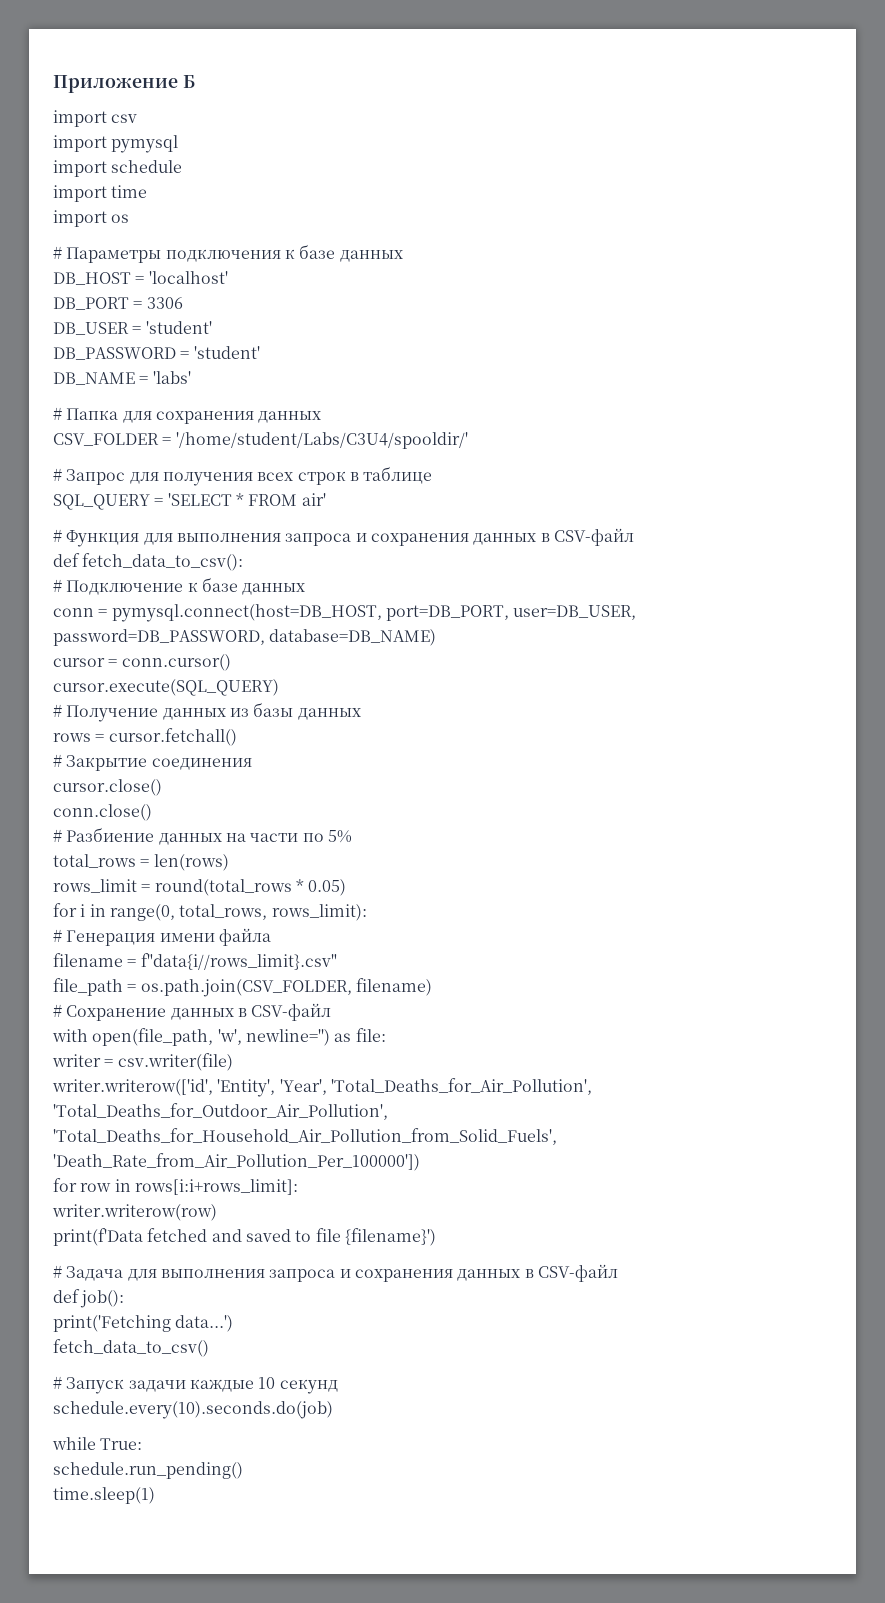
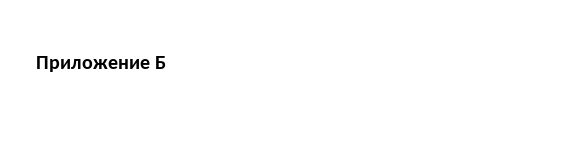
[53,110,138,127] [53,135,179,153] [53,160,183,177] [53,185,148,202] [53,210,130,227] [53,244,403,263] [53,271,228,285] [53,297,183,310] [53,321,212,335] [53,346,260,360] [53,371,191,385] [53,407,322,424] [53,432,468,449] [53,466,433,486] [53,493,326,510] [53,528,634,547] [53,553,244,571] [53,577,306,595] [53,604,637,622] [53,629,437,646] [53,654,231,671] [53,679,279,696] [53,702,361,722] [53,728,237,746] [53,754,252,771] [53,779,162,796] [53,804,152,821] [53,827,352,845] [53,854,229,871] [53,879,347,896] [53,903,367,921] [53,928,271,946] [53,953,337,970] [53,978,432,997] [53,1003,332,1021] [52,1028,386,1046] [52,1053,233,1071] [52,1078,592,1097] [53,1103,388,1120] [53,1128,557,1145] [53,1153,420,1171] [53,1178,298,1195] [52,1204,217,1221] [53,1228,436,1246] [53,1264,618,1282] [53,1289,125,1308] [53,1315,234,1332] [53,1339,209,1357] [53,1376,338,1394] [53,1401,333,1419] [52,1437,143,1450] [53,1462,243,1479] [53,1487,155,1504] // import csv // import pymysql // import schedule // import time // import os // # Параметры подключения к базе данных // DB_HOST = 'localhost' // DB_PORT = 3306 // DB_USER = 'student' // DB_PASSWORD = 'student' // DB_NAME = 'labs' // # Папка для сохранения данных // CSV_FOLDER = '/home/student/Labs/C3U4/spooldir/' // # Запрос для получения всех строк в таблице // SQL_QUERY = 'SELECT * FROM air' // # Функция для выполнения запроса и сохранения данных в CSV-файл // def fetch_data_to_csv(): // # Подключение к базе данных // conn = pymysql.connect(host=DB_HOST, port=DB_PORT, user=DB_USER, password=DB_PASSWORD, database=DB_NAME) // cursor = conn.cursor() // cursor.execute(SQL_QUERY) // # Получение данных из базы данных // rows = cursor.fetchall() // # Закрытие соединения // cursor.close() // conn.close() // # Разбиение данных на части по 5% // total_rows = len(rows) // rows_limit = round(total_rows * 0.05) // for i in range(0, total_rows, rows_limit): // # Генерация имени файла // filename = f"data{i//rows_limit}.csv" // file_path = os.path.join(CSV_FOLDER, filename) // # Сохранение данных в CSV-файл // with open(file_path, 'w', newline='') as file: // writer = csv.writer(file) // writer.writerow(['id', 'Entity', 'Year', 'Total_Deaths_for_Air_Pollution', 'Total_Deaths_for_Outdoor_Air_Pollution', 'Total_Deaths_for_Household_Air_Pollution_from_Solid_Fuels', 'Death_Rate_from_Air_Pollution_Per_100000']) // for row in rows[i:i+rows_limit]: // writer.writerow(row) // print(f'Data fetched and saved to file {filename}') // # Задача для выполнения запроса и сохранения данных в CSV-файл // def job(): // print('Fetching data...') // fetch_data_to_csv() // # Запуск задачи каждые 10 секунд // schedule.every(10).seconds.do(job) // while True: // schedule.run_pending() // time.sleep(1) -> (167, 62) none

